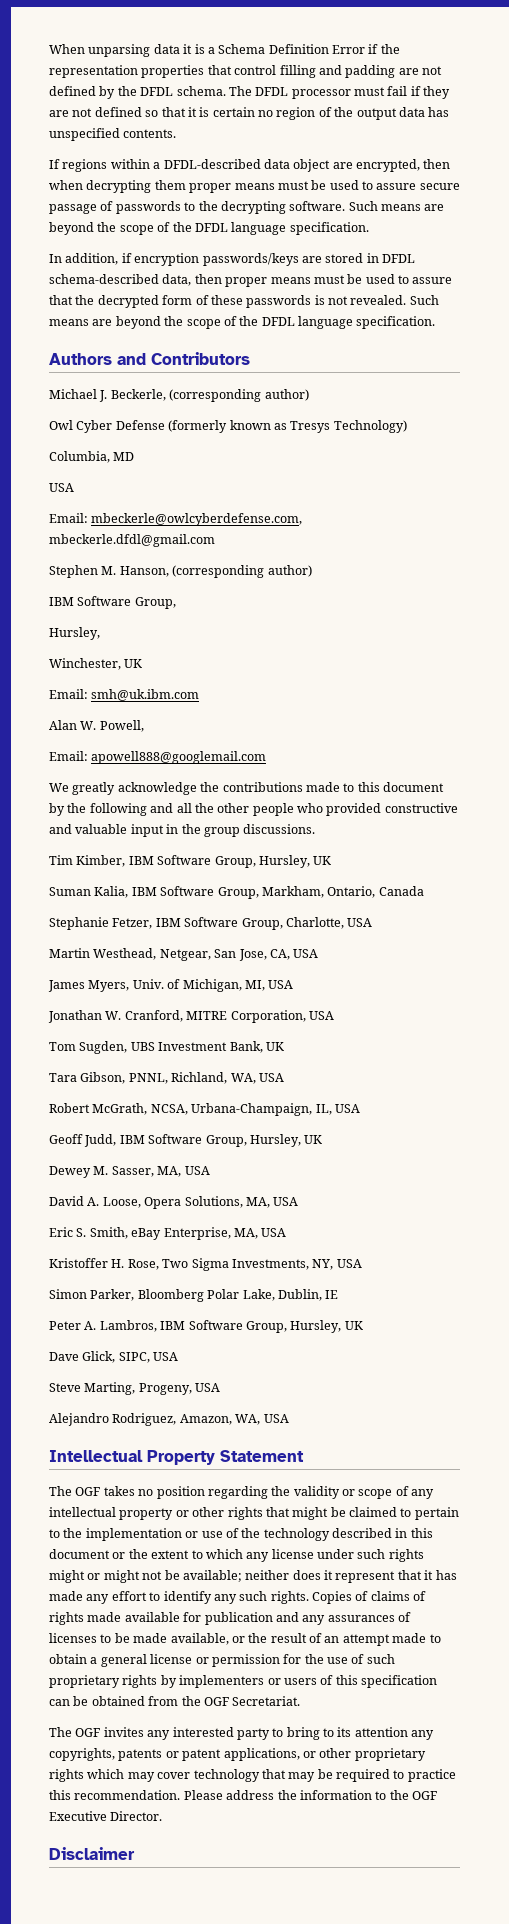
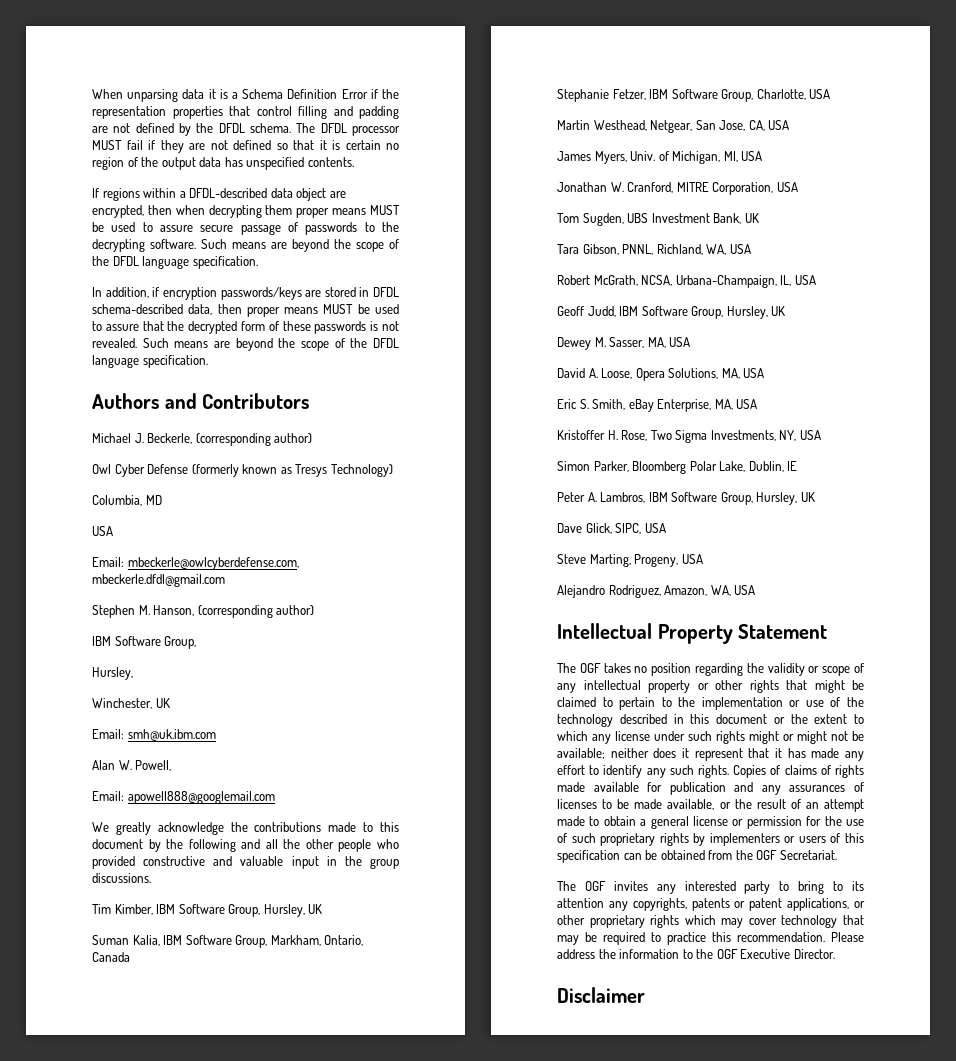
[354,87,385,96] must -> [92,140,122,150] MUST
[277,181,309,190] must -> [370,205,400,215] MUST
[313,275,345,284] must -> [323,304,354,314] MUST

